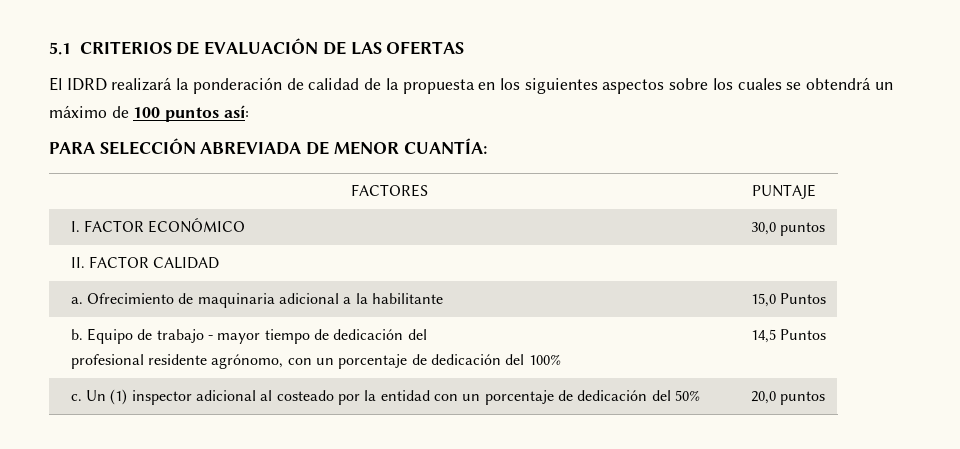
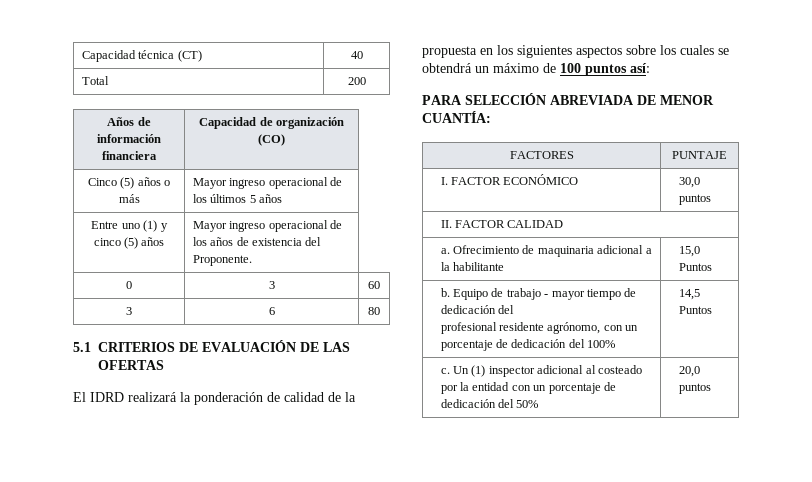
(49, 48) none -> [81,50,202,62] [350,51,363,59] [81,76,109,85] [347,77,366,85] [107,117,151,126] [97,134,161,143] [102,151,157,160] [199,117,344,129] [258,134,285,146] [87,177,171,189] [118,194,140,203] [192,177,343,189] [192,194,283,203] [91,220,168,232] [93,237,165,249] [192,220,343,232] [192,237,322,246] [192,255,252,266] [126,281,132,289] [268,281,275,289] [368,281,380,289] [126,307,132,315] [268,307,275,315] [368,307,380,315] Capacidad técnica (CT) | 40 // Total | 200 // Años de información financiera | Capacidad de organización (CO) // Cinco (5) años o más | Mayor ingreso operacional de los últimos 5 años // Entre uno (1) y cinco (5) años | Mayor ingreso operacional de los años de existencia del Proponente. // 0 | 3 | 60 // 3 | 6 | 80 //

